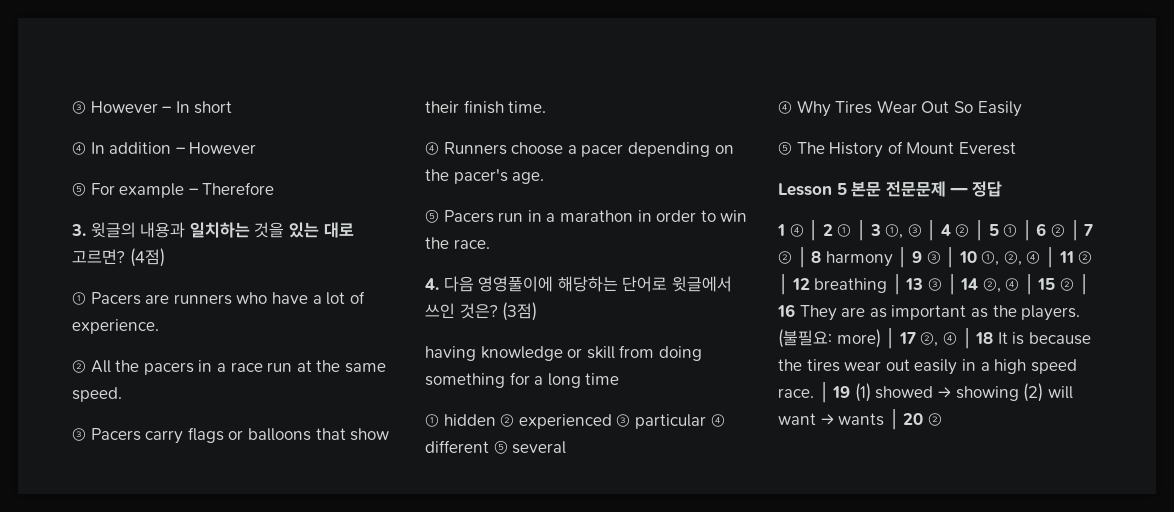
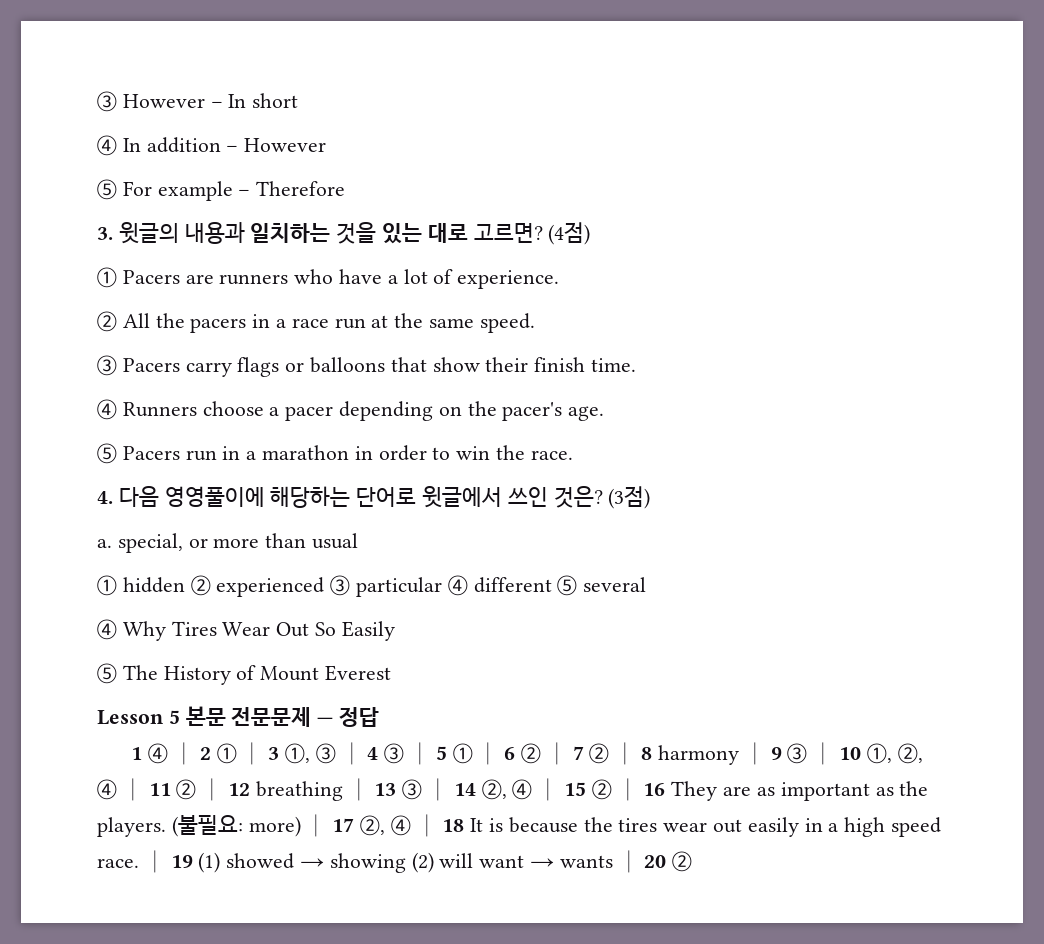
[425,345,702,361] [425,372,620,388] having knowledge or skill from doing something for a long time -> [97,533,359,553] a. special, or more than usual
[955,224,970,237] ② -> [384,743,405,764] ③

